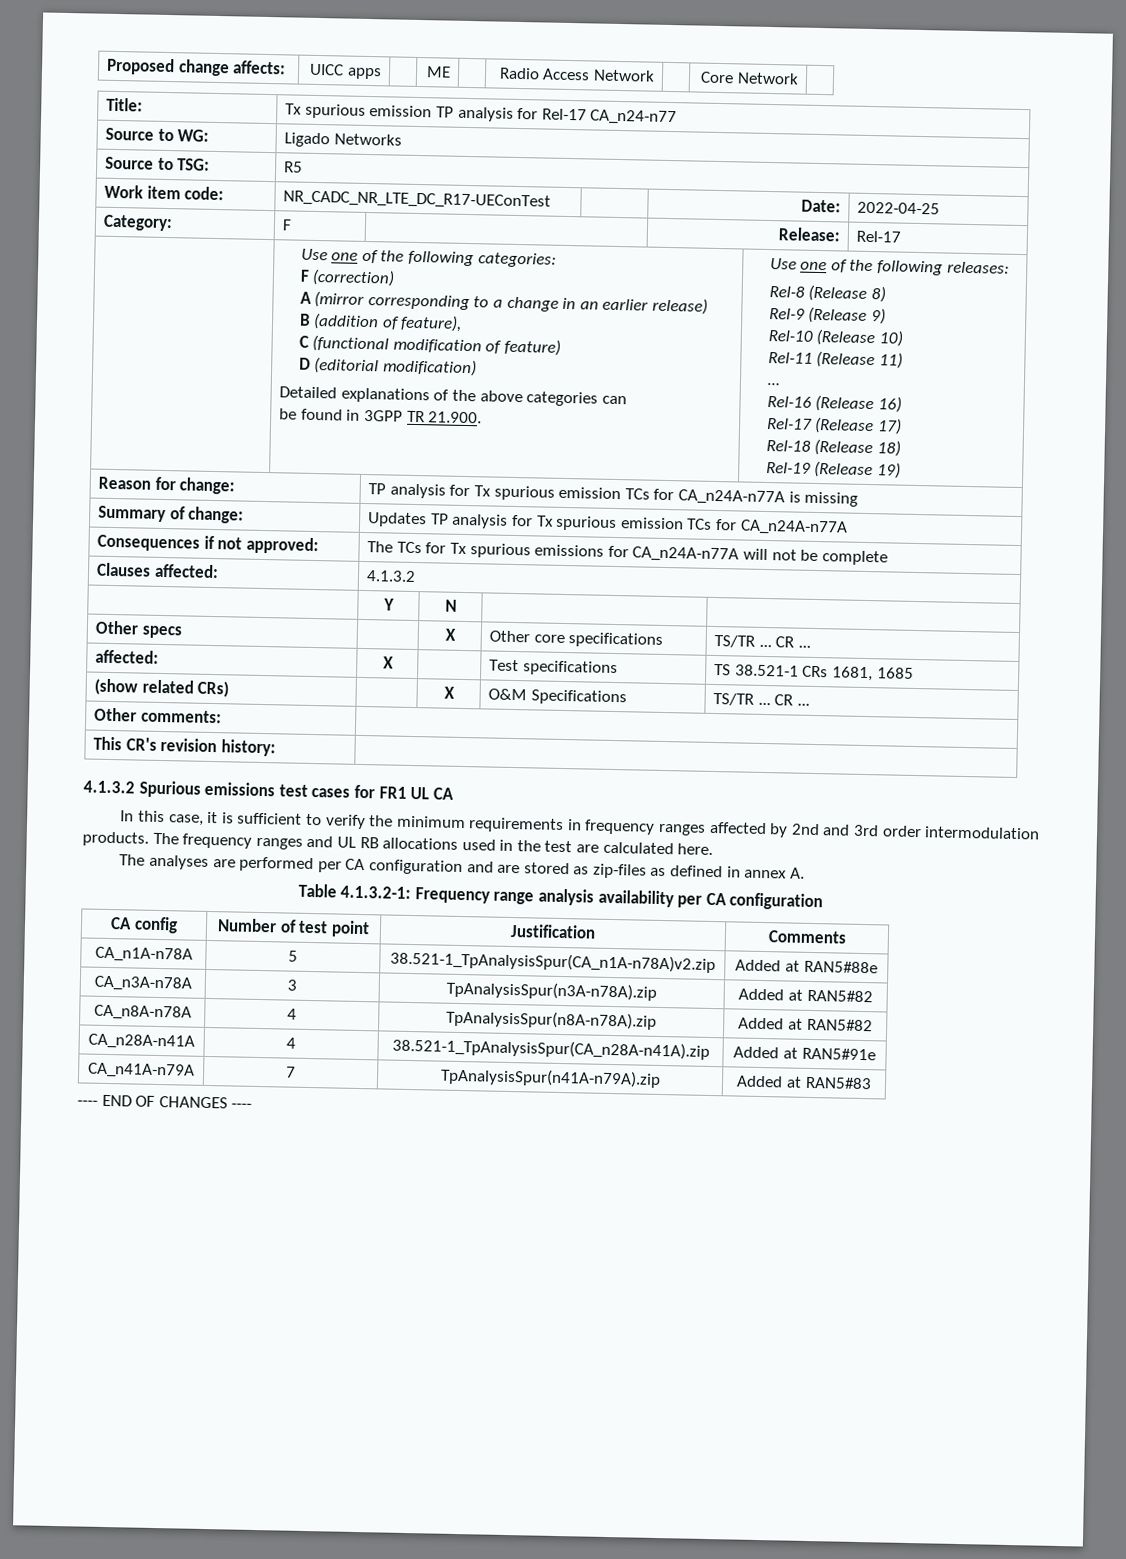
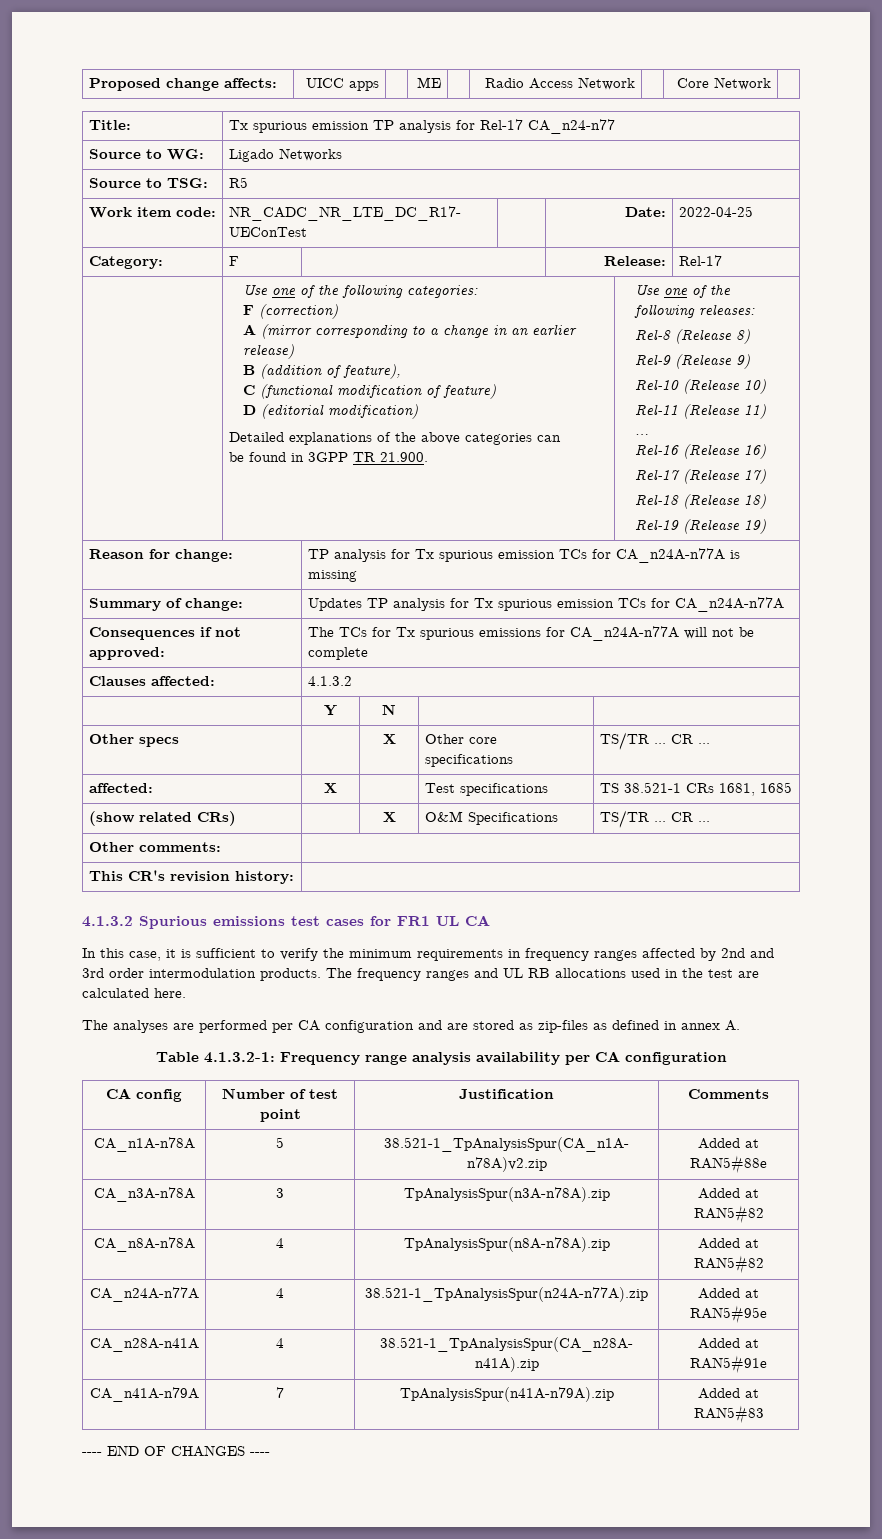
(873, 1025) none -> [89,1287,199,1302] [276,1288,284,1298] [365,1287,648,1302] [698,1288,759,1299] [690,1305,767,1324] // CA_n24A-n77A | 4 | 38.521-1_TpAnalysisSpur(n24A-n77A).zip | Added at RAN5#95e

